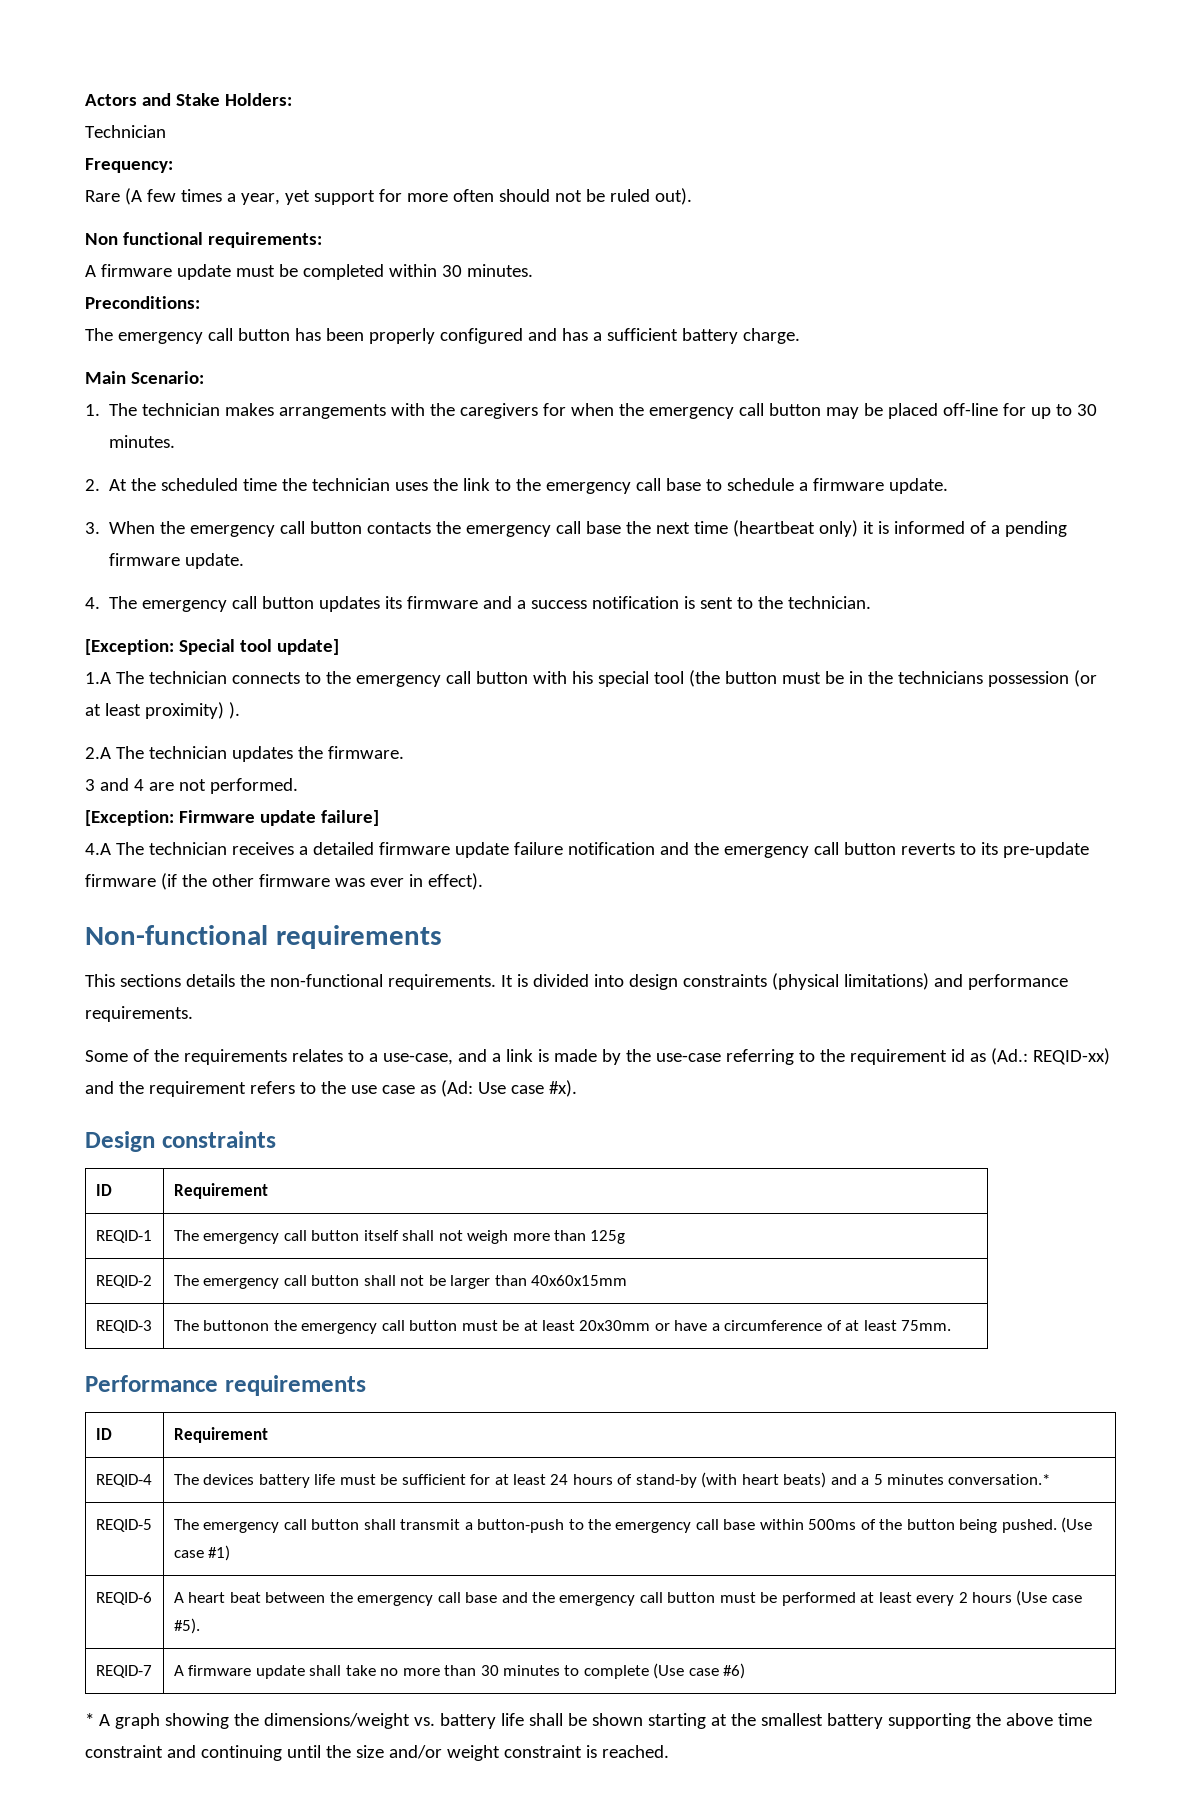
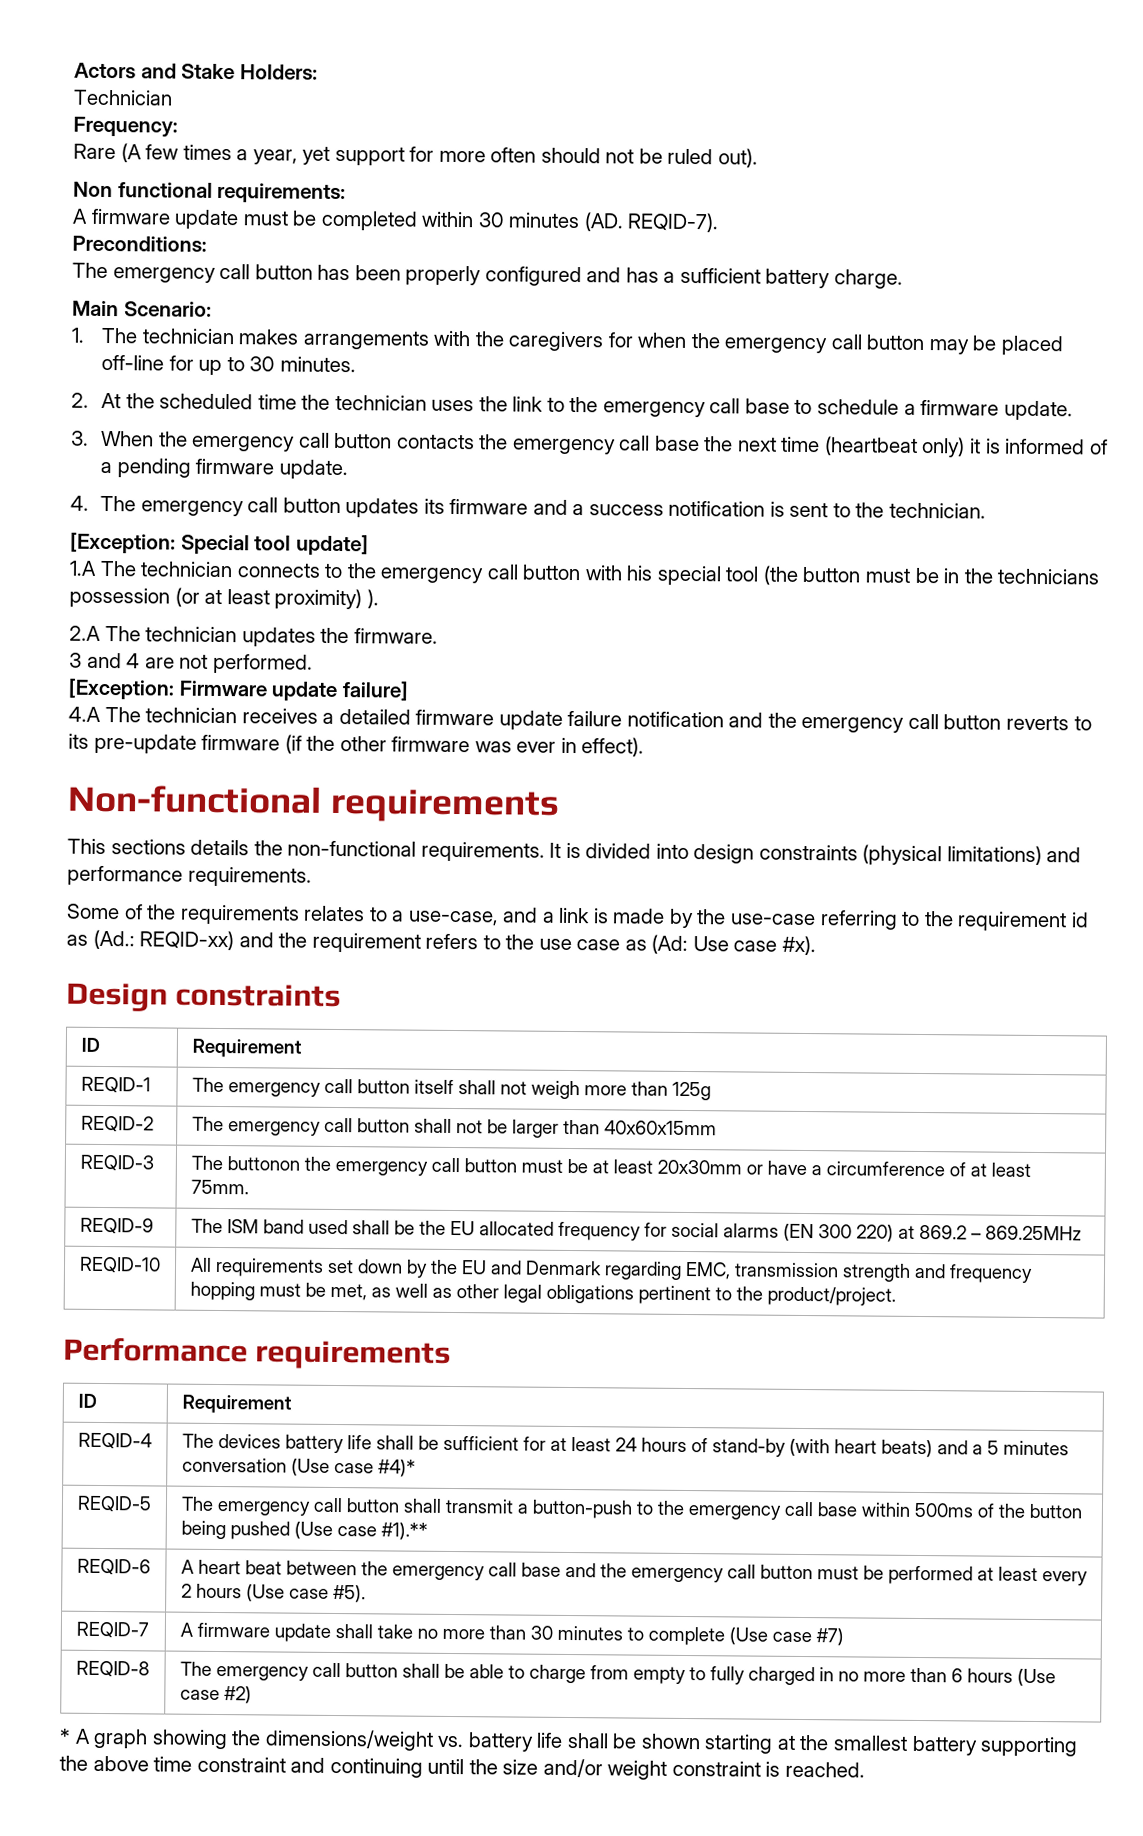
[466,264,533,277] minutes. -> [508,212,720,233] minutes (AD. REQID-7).
(952, 1325) none -> [79,1217,154,1235] [190,1218,1082,1242] [78,1256,161,1274] [189,1257,1033,1283] [189,1281,896,1306] // REQID-9 | The ISM band used shall be the EU allocated frequency for social alarms (EN 300 220) at 869.2 – 869.25MHz // REQID-10 | All requirements set down by the EU and Denmark regarding EMC, transmission strength and frequency hopping must be met, as well as other legal obligations pertinent to the product/project.
[339,1474,376,1485] must -> [375,1435,414,1450] shall
[948,1474,1051,1485] conversation.* -> [181,1457,416,1477] conversation (Use case #4)*
[1001,1517,1093,1533] [173,1545,231,1561] pushed. (Use case #1) -> [229,1521,428,1540] pushed (Use case #1).**
[723,1663,746,1679] #6) -> [815,1628,844,1646] [75,1660,150,1678] [179,1661,1056,1687] [179,1686,252,1704] #7) // REQID-8 | The emergency call button shall be able to charge from empty to fully charged in no more than 6 hours (Use case #2)

